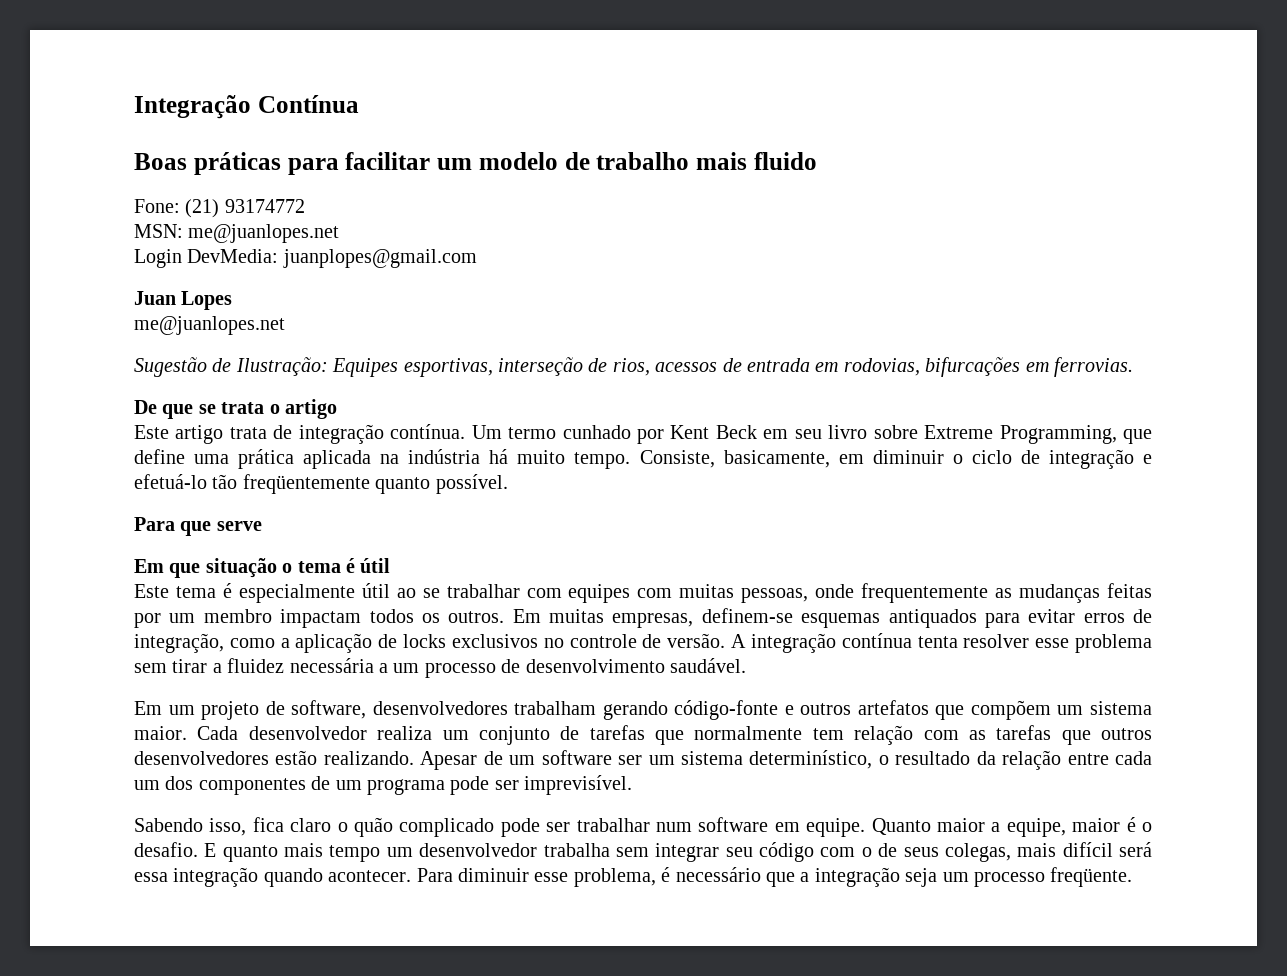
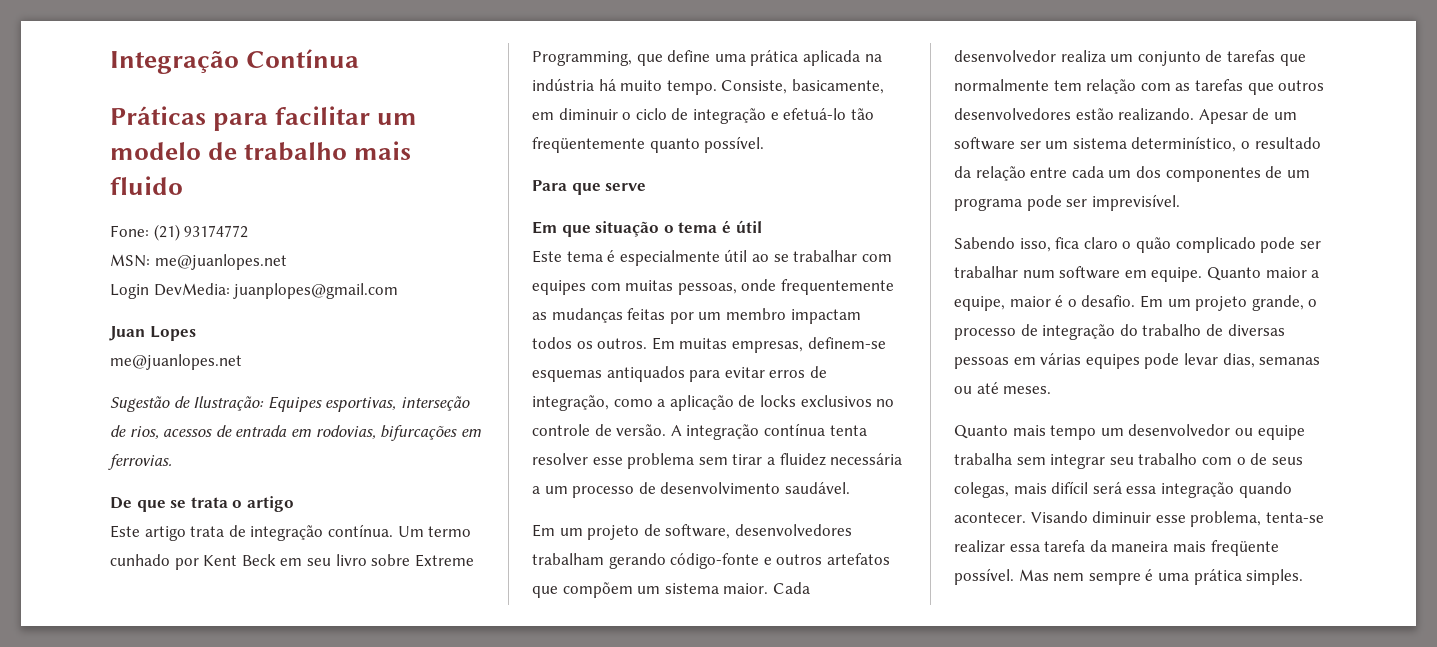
[134,152,281,175] Boas práticas -> [110,106,206,125] Práticas
[204,843,278,862] E quanto -> [1139,295,1318,311] [954,324,1285,340] [954,353,1321,369] [954,382,1052,394] [954,425,1008,439] Em um projeto grande, o processo de integração do trabalho de diversas pessoas em várias equipes pode levar dias, semanas ou até meses. // Quanto
(538, 850) none -> [1234,425,1305,440] ou equipe
[759,842,815,862] código -> [1138,453,1198,465] trabalho
[416,868,453,882] Para -> [1030,511,1088,523] Visando
[661,867,1133,887] é necessário que a integração seja um processo freqüente. -> [1265,512,1324,523] [954,540,1279,556] [954,568,1304,585] tenta-se realizar essa tarefa da maneira mais freqüente possível. Mas nem sempre é uma prática simples.

